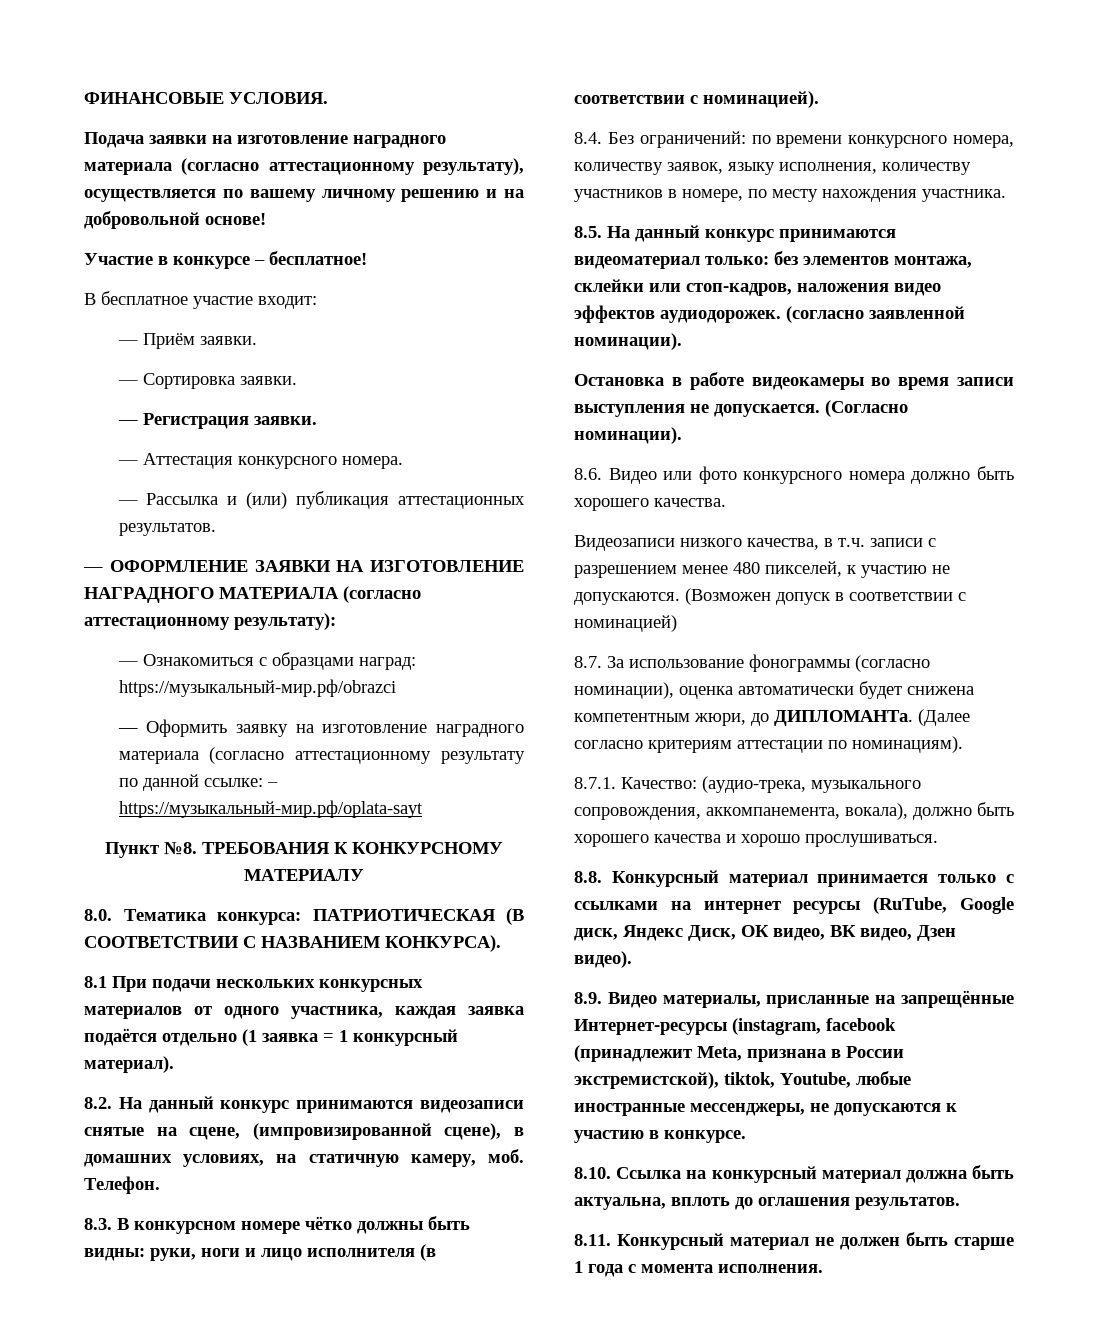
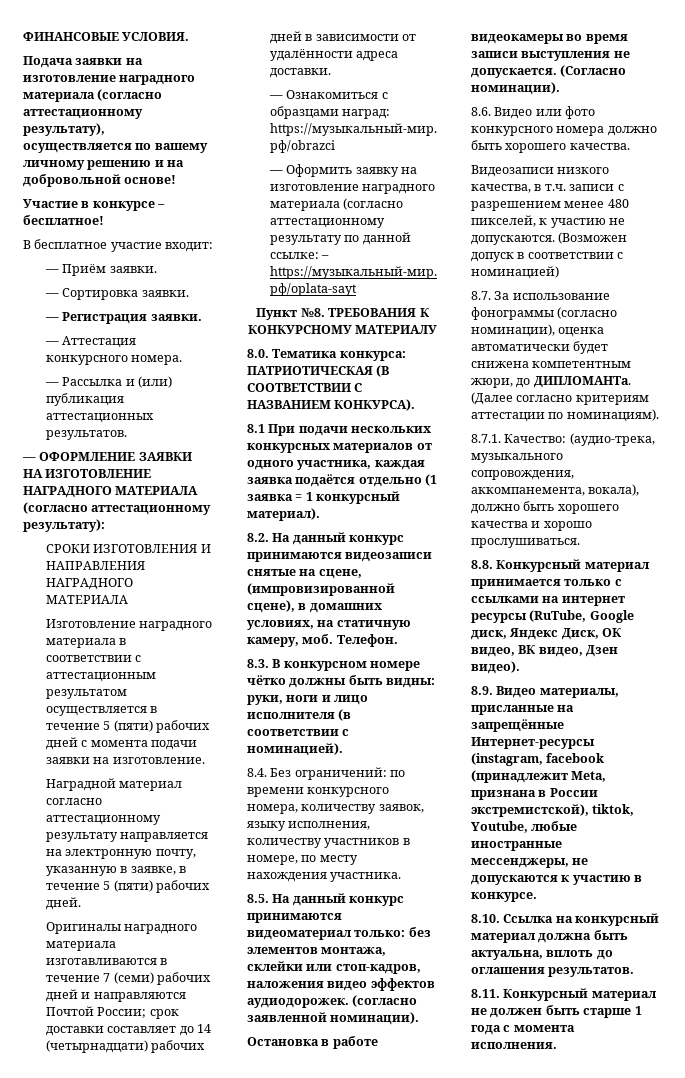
(336, 621) none -> [45,544,211,553] [45,561,145,570] [45,578,133,590] [45,595,128,604] [45,619,213,631] [45,638,127,648] [45,655,142,662] [45,672,156,682] [45,689,127,699] [45,706,158,716] [45,720,211,733] [45,737,198,750] [45,757,205,764] [45,778,183,791] [45,798,102,805] [45,815,161,825] [45,832,209,842] [45,849,196,859] [45,866,187,876] [45,880,211,893] [45,897,81,910] [45,922,198,934] [45,941,116,951] [45,958,168,965] [45,972,212,985] [45,989,186,1002] [45,1006,179,1019] [45,1024,212,1036] [45,1040,206,1053] [269,31,417,44] [269,49,399,61] [269,68,331,78] // СРОКИ ИЗГОТОВЛЕНИЯ И НАПРАВЛЕНИЯ НАГРАДНОГО МАТЕРИАЛА // Изготовление наградного материала в соответствии с аттестационным результатом осуществляется в течение 5 (пяти) рабочих дней с момента подачи заявки на изготовление. // Наградной материал согласно аттестационному результату направляется на электронную почту, указанную в заявке, в течение 5 (пяти) рабочих дней. // Оригиналы наградного материала изготавливаются в течение 7 (семи) рабочих дней и направляются Почтой России; срок доставки составляет до 14 (четырнадцати) рабочих дней в зависимости от удалённости адреса доставки.

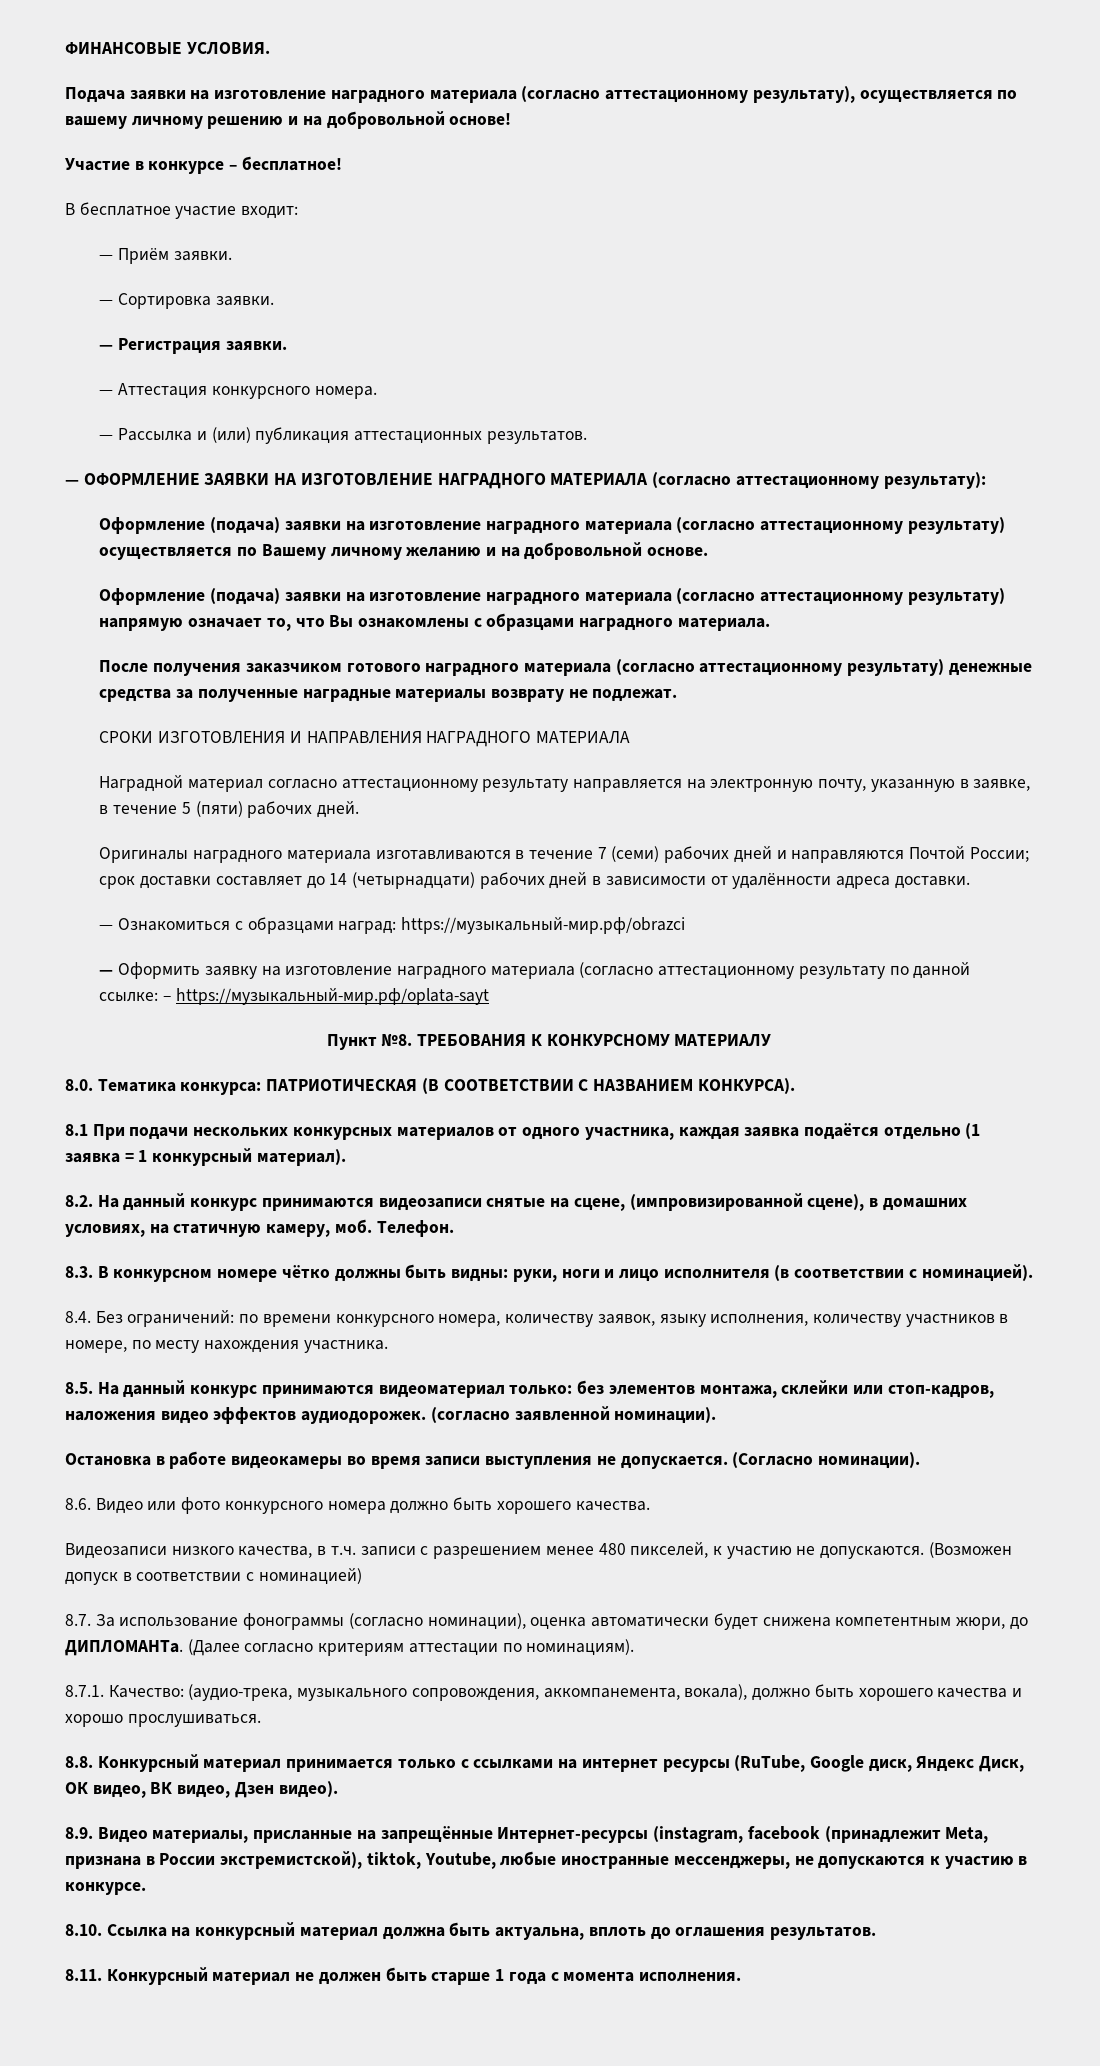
(105, 525) none -> [99,517,1005,534] [99,542,709,560] [99,588,1005,605] [99,613,770,631] [99,659,1032,676] [99,689,678,702] // Оформление (подача) заявки на изготовление наградного материала (согласно аттестационному результату) осуществляется по Вашему личному желанию и на добровольной основе. // Оформление (подача) заявки на изготовление наградного материала (согласно аттестационному результату) напрямую означает то, что Вы ознакомлены с образцами наградного материала. // После получения заказчиком готового наградного материала (согласно аттестационному результату) денежные средства за полученные наградные материалы возврату не подлежат.
[45,619,213,631] [45,638,127,648] [45,655,142,662] [45,672,156,682] [45,689,127,699] [45,706,158,716] [45,720,211,733] [45,737,198,750] [45,757,205,764] // Изготовление наградного материала в соответствии с аттестационным результатом осуществляется в течение 5 (пяти) рабочих дней с момента подачи заявки на изготовление. -> (630, 737) none

